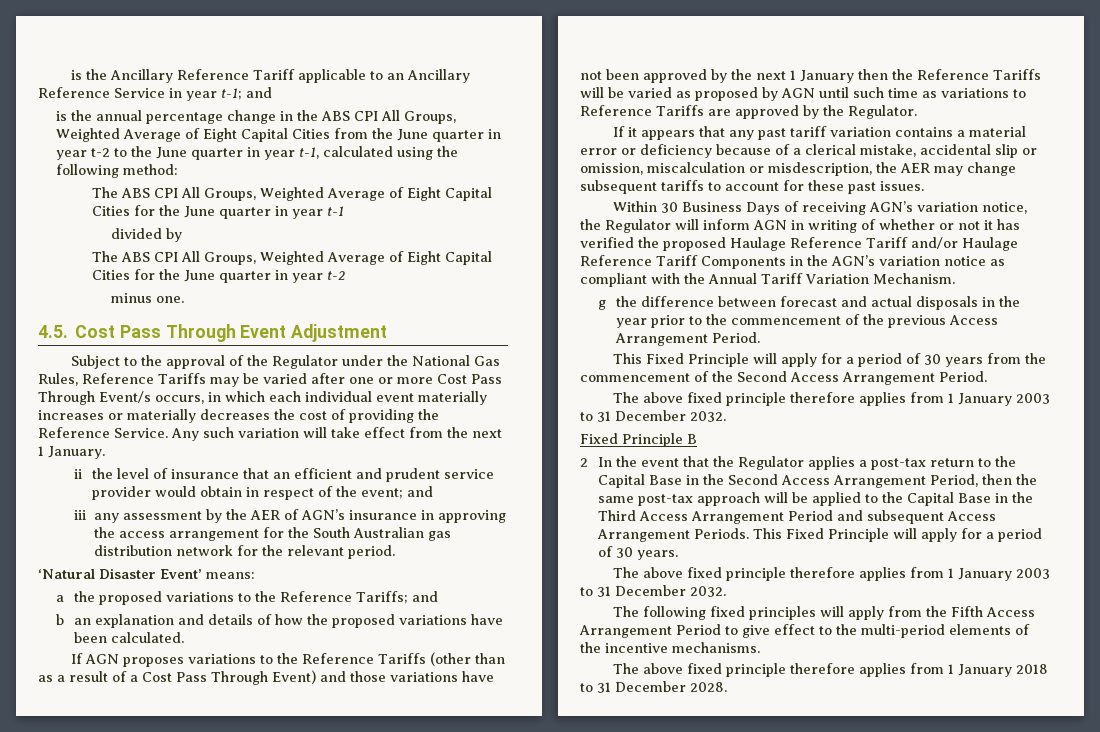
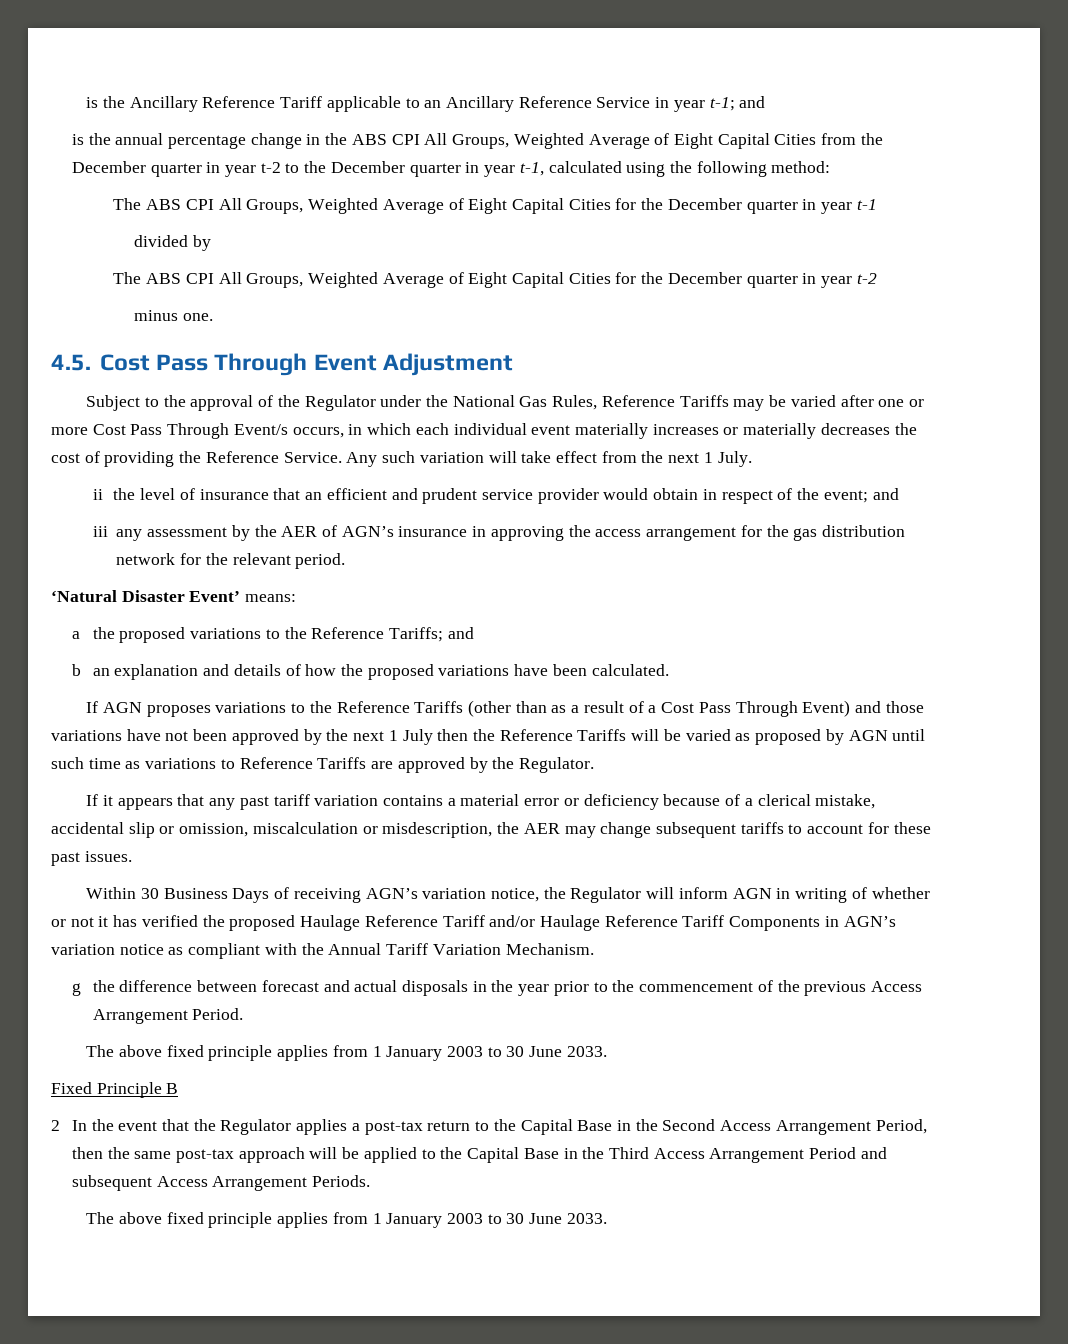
[397,129,429,141] June -> [71,161,146,173] December
[156,147,188,159] June -> [330,161,405,173] December
[184,206,216,218] June -> [667,198,742,210] December
[184,270,216,282] June -> [667,272,742,284] December
[48,446,105,459] January. -> [717,451,752,467] July.
[312,527,424,538] South Australian -> (789, 531) none
[800,70,854,83] January -> [402,729,433,745] July
[806,255,828,266] the -> (839, 921) none
[612,353,1046,367] [580,371,987,385] [612,392,1050,406] [580,410,726,422] // This Fixed Principle will apply for a period of 30 years from the commencement of the Second Access Arrangement Period. // The above fixed principle therefore applies from 1 January 2003 to 31 December 2032. -> [86,1045,607,1061] // The above fixed principle applies from 1 January 2003 to 30 June 2033.
[753,528,1043,542] [598,546,679,560] [612,567,1050,581] [580,585,726,597] [612,606,1035,620] [579,624,1030,638] [580,642,760,653] [612,663,1048,677] [580,681,727,693] This Fixed Principle will apply for a period of 30 years. // The above fixed principle therefore applies from 1 January 2003 to 31 December 2032. // The following fixed principles will apply from the Fifth Access Arrangement Period to give effect to the multi-period elements of the incentive mechanisms. // The above fixed principle therefore applies from 1 January 2018 to 31 December 2028. -> [86,1212,607,1228] // The above fixed principle applies from 1 January 2003 to 30 June 2033.

